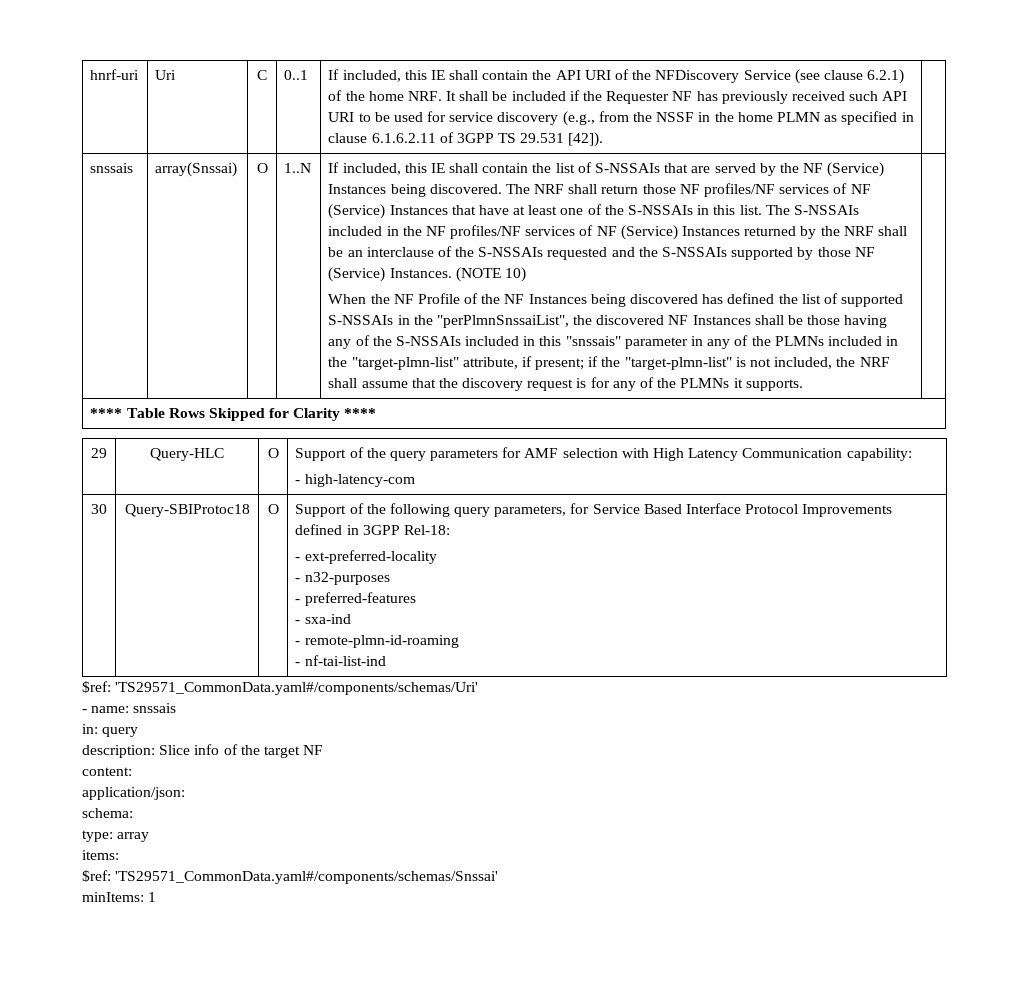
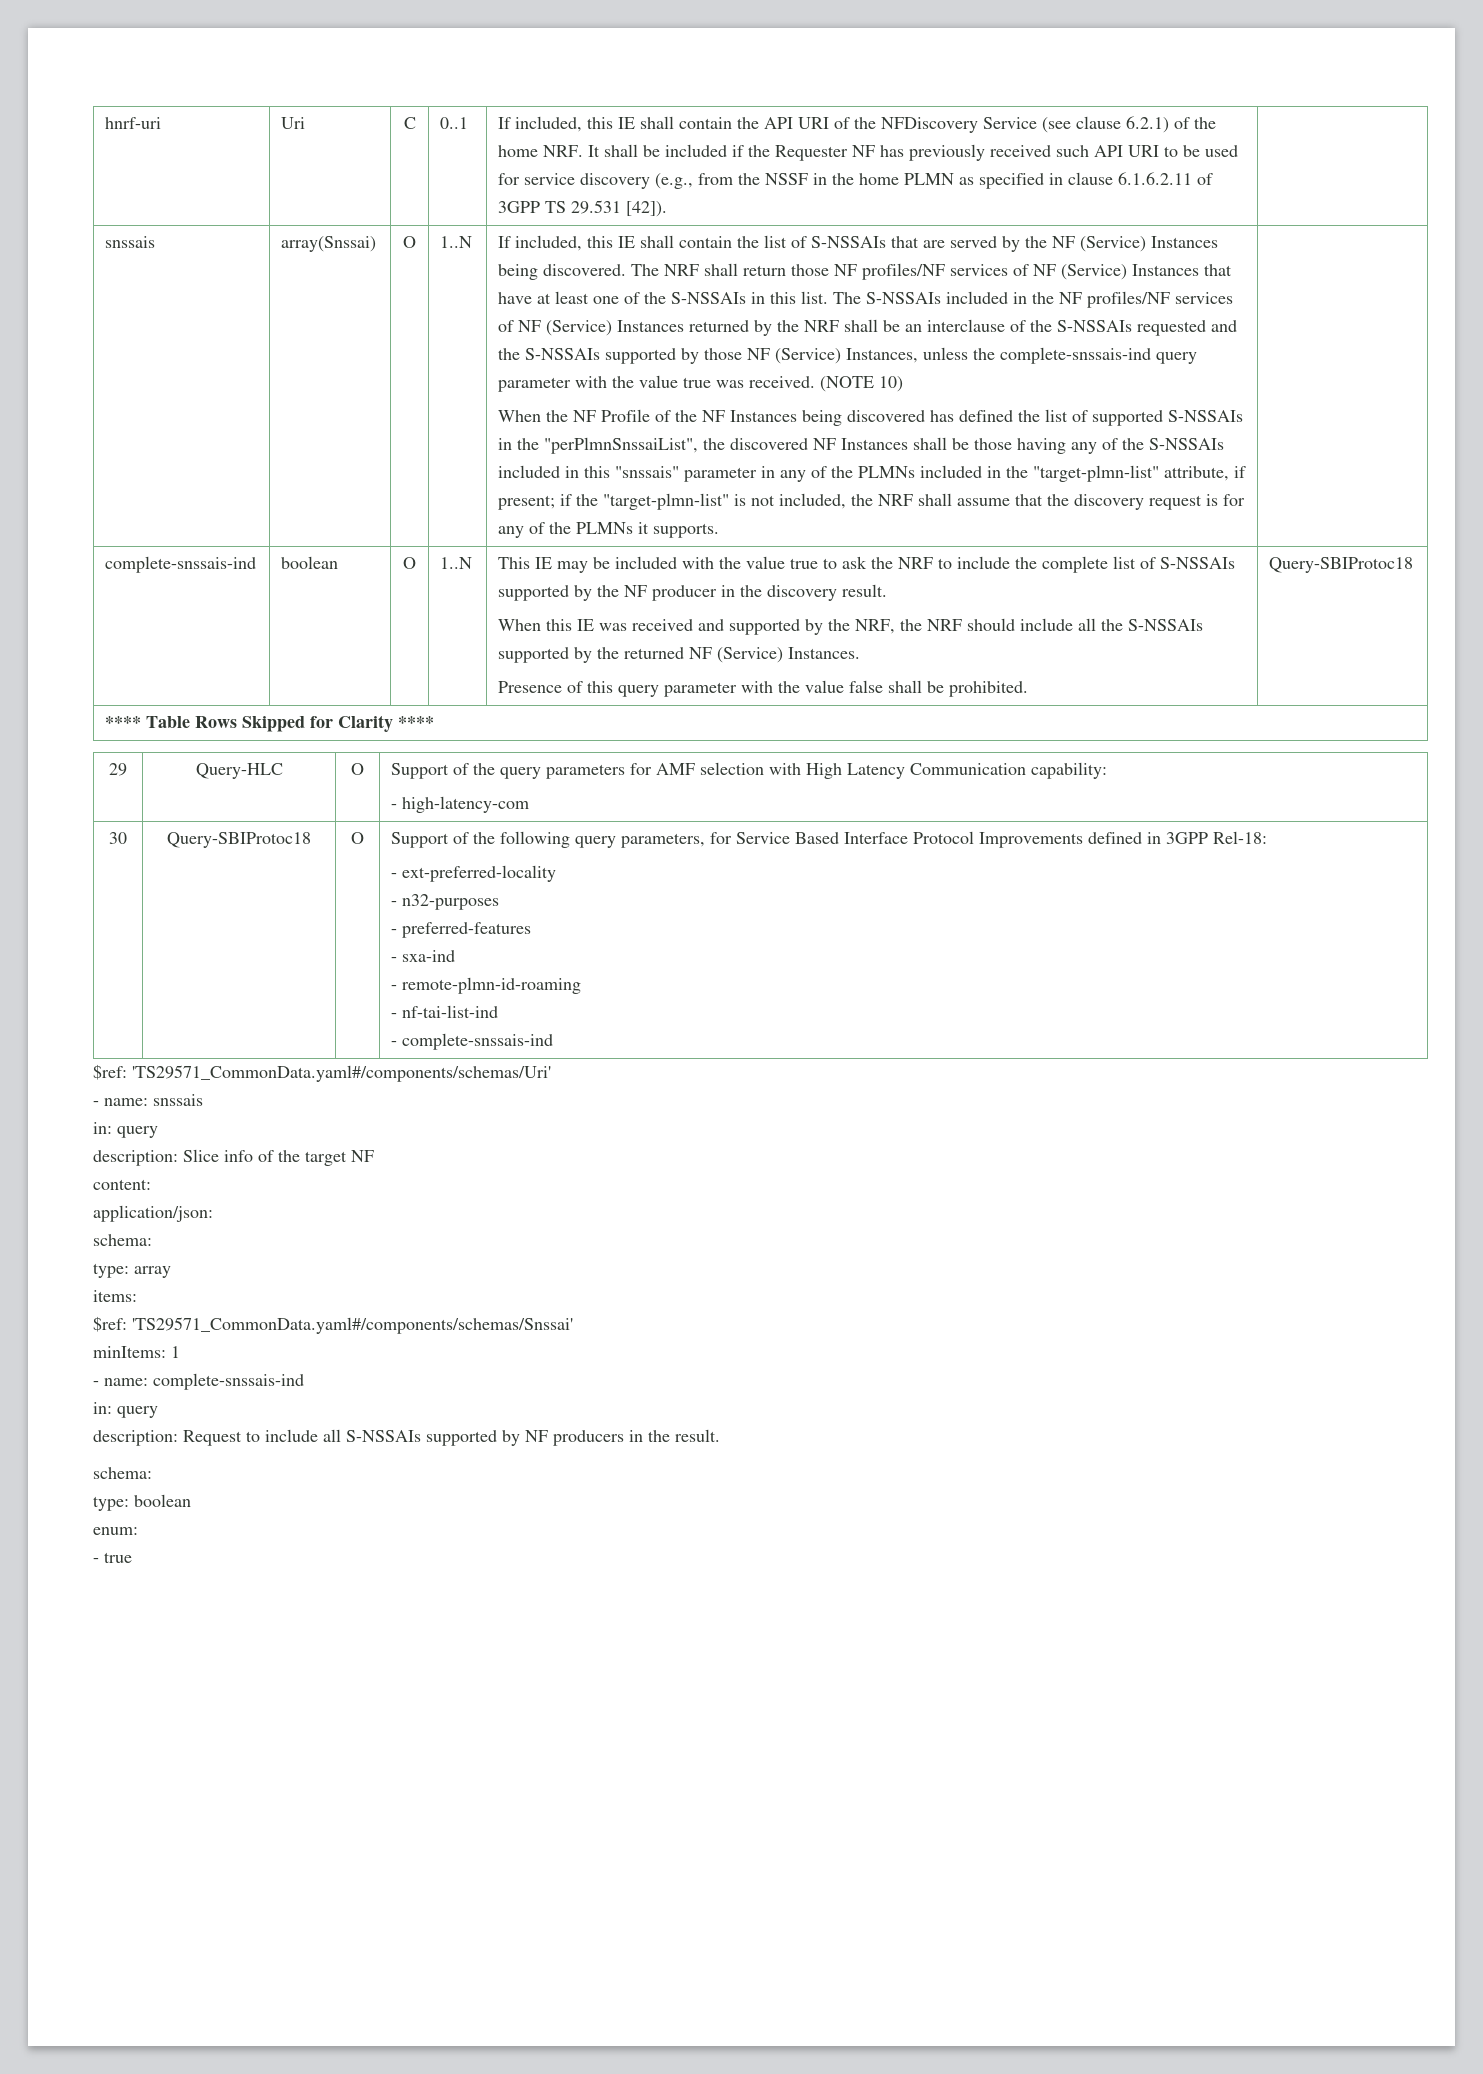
[389,268,452,278] Instances. -> [846,347,1198,364] [498,375,816,392] Instances, unless the complete-snssais-ind query parameter with the value true was received.
(803, 385) none -> [105,556,257,573] [281,556,339,569] [403,557,416,569] [440,557,473,569] [498,556,1236,573] [498,584,888,601] [498,618,1204,635] [498,647,861,663] [498,680,1029,697] [1269,557,1414,573] // complete-snssais-ind | boolean | O | 1..N | This IE may be included with the value true to ask the NRF to include the complete list of S-NSSAIs supported by the NF producer in the discovery result. // When this IE was received and supported by the NRF, the NRF should include all the S-NSSAIs supported by the returned NF (Service) Instances. // Presence of this query parameter with the value false shall be prohibited. | Query-SBIProtoc18
(386, 660) none -> [391,1033,554,1050] // - complete-snssais-ind
(157, 897) none -> [93,1373,304,1390] [93,1402,158,1418] [93,1429,720,1446] [93,1467,152,1479] [93,1494,191,1511] [93,1527,138,1535] [93,1552,132,1563] // - name: complete-snssais-ind // in: query // description: Request to include all S-NSSAIs supported by NF producers in the result. // schema: // type: boolean // enum: // - true

